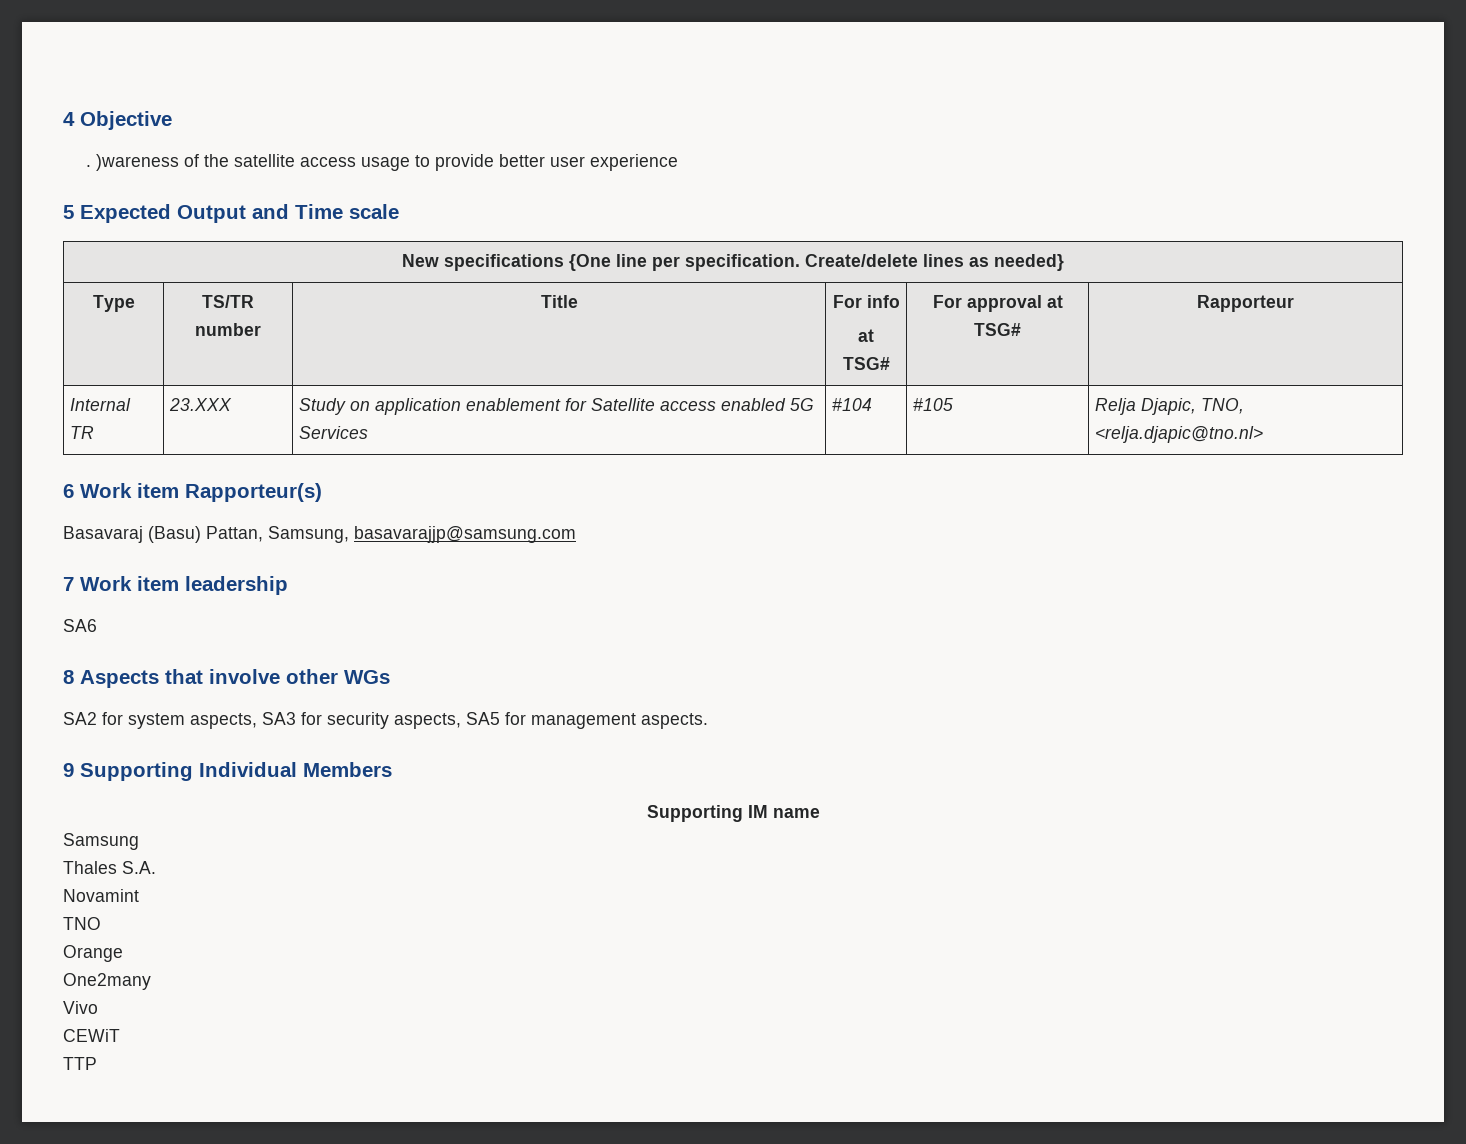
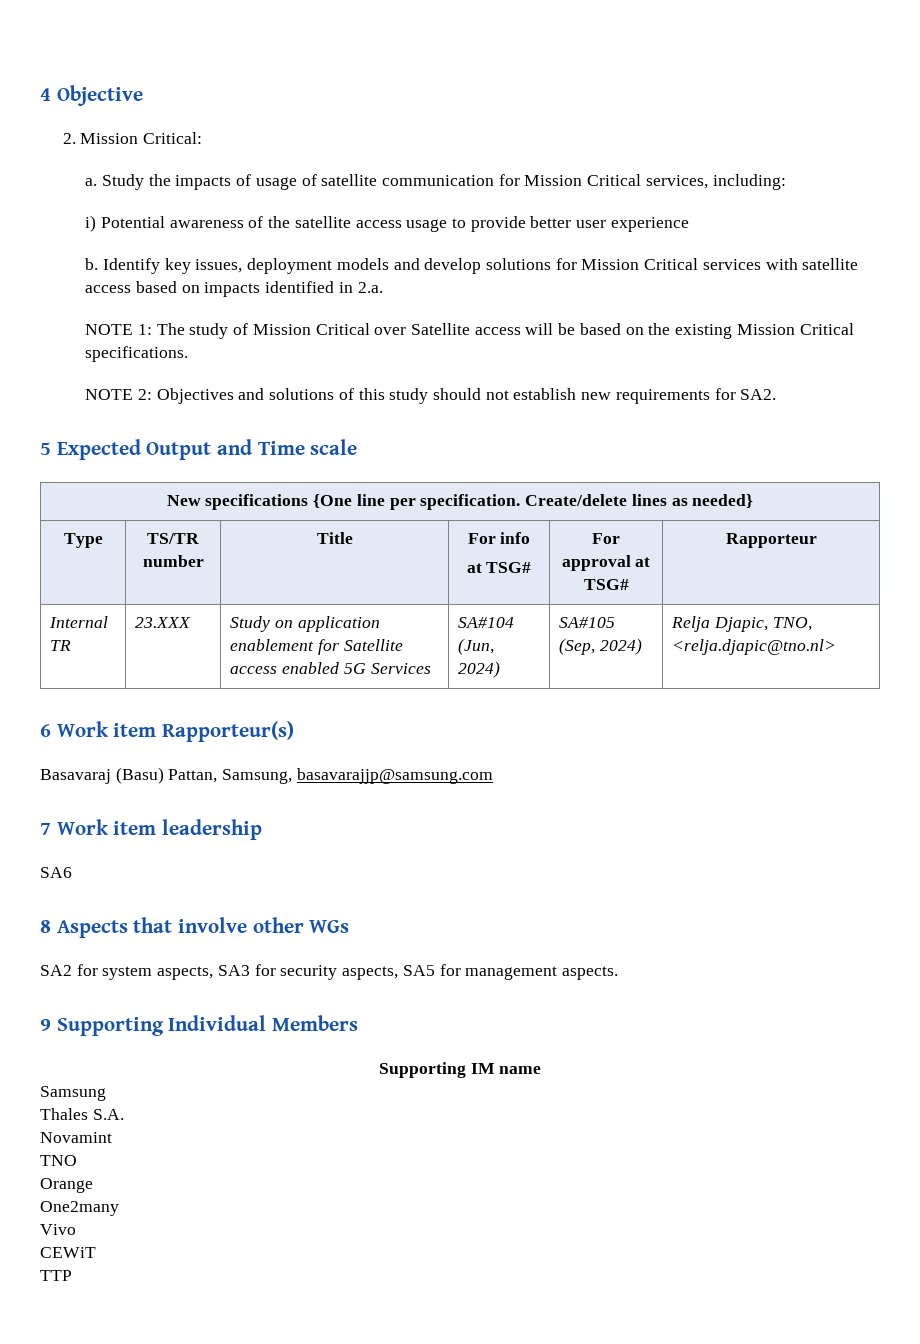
[85,154,179,171] . )wareness -> [62,132,203,144] [85,174,786,190] [85,215,244,232] 2. Mission Critical: // a. Study the impacts of usage of satellite communication for Mission Critical services, including: // i) Potential awareness
(678, 162) none -> [85,258,859,274] [85,281,383,297] [85,323,854,339] [85,346,189,362] [85,388,777,404] // b. Identify key issues, deployment models and develop solutions for Mission Critical services with satellite access based on impacts identified in 2.a. // NOTE 1: The study of Mission Critical over Satellite access will be based on the existing Mission Critical specifications. // NOTE 2: Objectives and solutions of this study should not establish new requirements for SA2.
[832,398,873,411] [913,398,954,411] #104 | #105 -> [458,617,515,628] [458,638,495,655] [458,661,501,678] [559,617,616,628] [559,638,643,655] SA#104 (Jun, 2024) | SA#105 (Sep, 2024)

